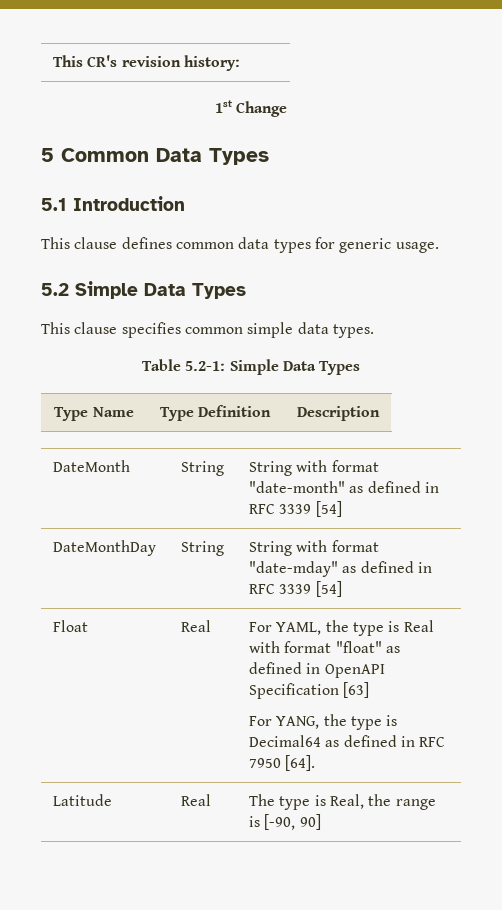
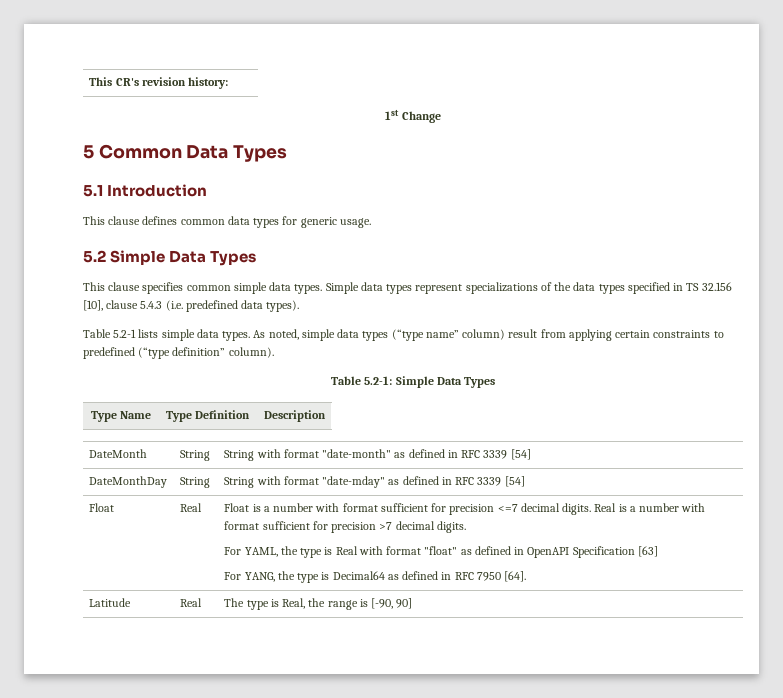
(374, 331) none -> [325,282,732,294] [83,300,300,312] [83,329,724,341] [83,347,274,359] Simple data types represent specializations of the data types specified in TS 32.156 [10], clause 5.4.3 (i.e. predefined data types). // Table 5.2-1 lists simple data types. As noted, simple data types (“type name” column) result from applying certain constraints to predefined (“type definition” column).
(212, 626) none -> [224,503,706,515] [224,521,466,533] Float is a number with format sufficient for precision <=7 decimal digits. Real is a number with format sufficient for precision >7 decimal digits. //

